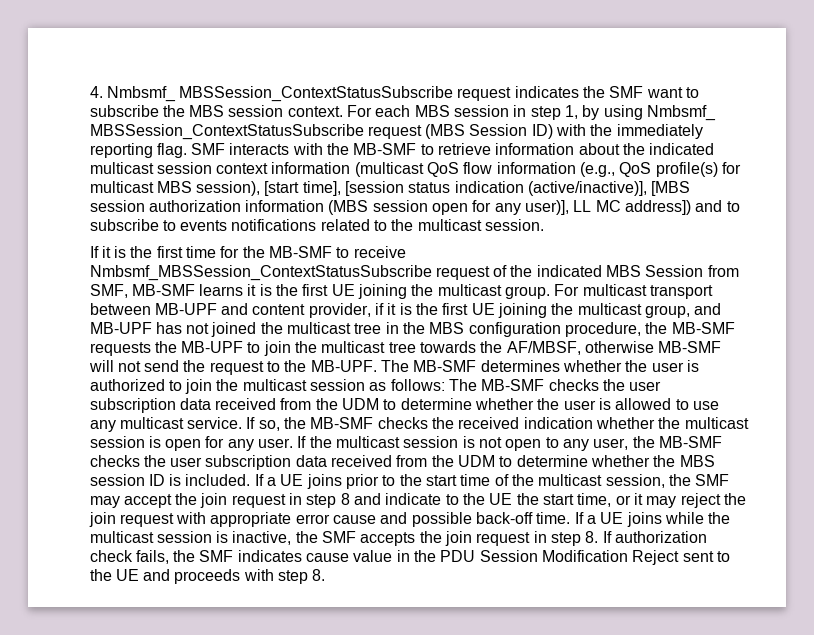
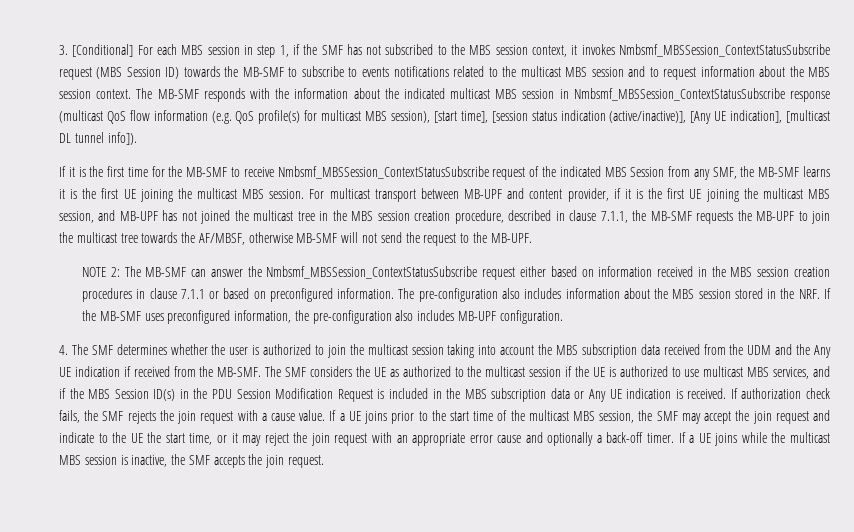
[89,86,700,102] [89,105,343,117] 4. Nmbsmf_ MBSSession_ContextStatusSubscribe request indicates the SMF want to subscribe the MBS session context. -> [58,44,134,57] 3. [Conditional]
[582,105,716,121] [89,124,703,140] [89,143,492,158] by using Nmbsmf_ MBSSession_ContextStatusSubscribe request (MBS Session ID) with the immediately reporting flag. SMF interacts with the MB-SMF to retrieve -> [292,44,831,57] [58,66,831,80] [58,88,290,102] if the SMF has not subscribed to the MBS session context, it invokes Nmbsmf_MBSSession_ContextStatusSubscribe request (MBS Session ID) towards the MB-SMF to subscribe to events notifications related to the multicast MBS session and to request information about the MBS session context. The MB-SMF responds with the
[156,162,351,174] session context information -> [495,88,831,102] MBS session in Nmbsmf_MBSSession_ContextStatusSubscribe response
[580,162,616,177] (e.g., -> [211,111,232,124] (e.g.
[651,181,691,196] [89,200,740,215] [89,219,545,231] [MBS session authorization information (MBS session open for any user)], LL MC address]) and to subscribe to events notifications related to the multicast session. -> [690,110,831,124] [58,132,137,145] [Any UE indication], [multicast DL tunnel info]).
[89,284,128,298] SMF, -> [693,166,755,180] any SMF, the
[505,286,551,299] group. -> [242,189,305,199] MBS session.
[644,305,690,318] group, -> [808,189,831,199] [58,211,94,223] MBS session,
[468,322,642,337] configuration procedure, -> [377,210,628,224] session creation procedure, described in clause 7.1.1,
[381,360,477,372] The MB-SMF -> [81,266,831,280] [81,288,832,302] [81,310,563,324] [58,344,113,355] // NOTE 2: The MB-SMF can answer the Nmbsmf_MBSSession_ContextStatusSubscribe request either based on information received in the MBS session creation procedures in clause 7.1.1 or based on preconfigured information. The pre-configuration also includes information about the MBS session stored in the NRF. If the MB-SMF uses preconfigured information, the pre-configuration also includes MB-UPF configuration. // 4. The SMF
[369,379,662,391] [89,398,719,413] [89,417,749,432] [89,436,722,451] [89,455,715,470] [89,474,251,486] as follows: The MB-SMF checks the user subscription data received from the UDM to determine whether the user is allowed to use any multicast service. If so, the MB-SMF checks the received indication whether the multicast session is open for any user. If the multicast session is not open to any user, the MB-SMF checks the user subscription data received from the UDM to determine whether the MBS session ID is included. -> [447,344,832,358] [58,366,830,379] [58,388,830,402] [58,410,326,424] taking into account the MBS subscription data received from the UDM and the Any UE indication if received from the MB-SMF. The SMF considers the UE as authorized to the multicast session if the UE is authorized to use multicast MBS services, and if the MBS Session ID(s) in the PDU Session Modification Request is included in the MBS subscription data or Any UE indication is received. If authorization check fails, the SMF rejects the join request with a cause value.
(603, 480) none -> [573,411,596,421] MBS
[289,493,350,508] in step 8 -> (809, 417) none
(207, 518) none -> [396,435,408,443] an
[411,512,571,527] possible back-off time. -> [547,432,675,446] optionally a back-off timer.
(154, 537) none -> [58,455,81,465] MBS
[476,531,707,546] [89,550,730,565] [89,569,326,584] request in step 8. If authorization check fails, the SMF indicates cause value in the PDU Session Modification Reject sent to the UE and proceeds with step 8. -> [288,455,325,468] request.

